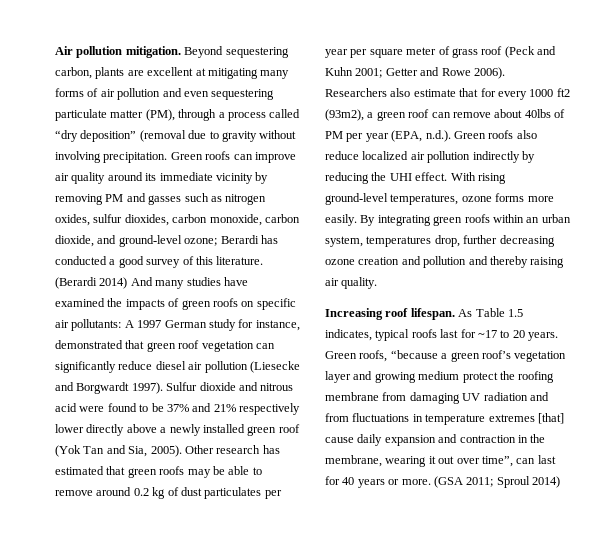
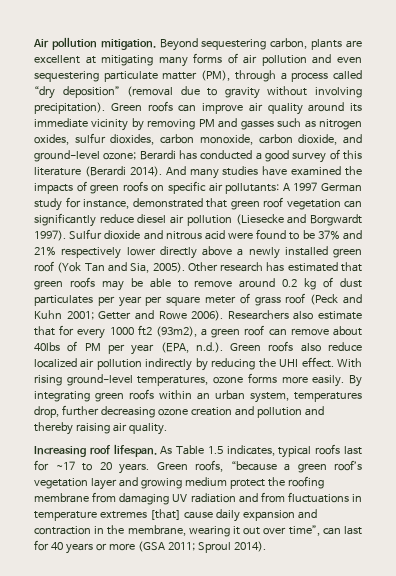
[103,152,168,163] precipitation. -> [34,102,105,114] precipitation).
[216,256,264,265] [55,277,128,289] literature. (Berardi 2014) -> [34,166,162,177] literature (Berardi 2014).
[401,479,431,485] more. -> [108,543,135,551] more
[532,476,560,488] 2014) -> [233,541,266,552] 2014).

